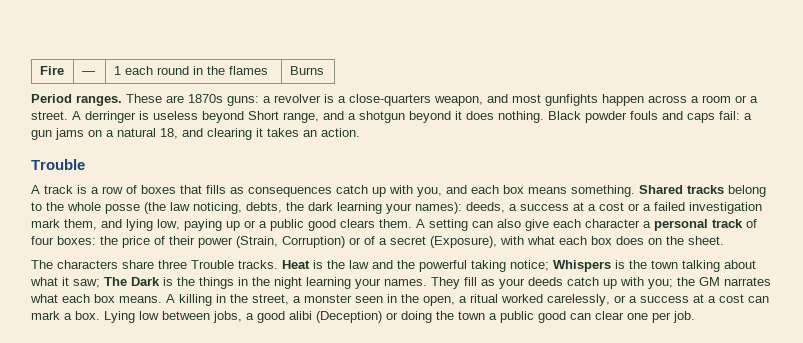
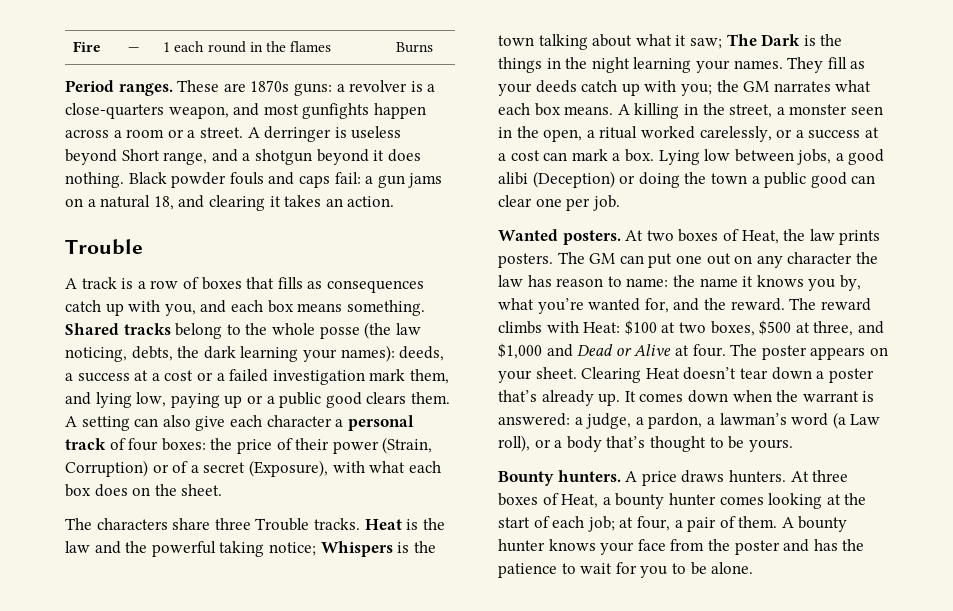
(695, 317) none -> [498,229,881,245] [498,252,878,268] [498,275,861,291] [498,298,871,314] [498,320,884,336] [498,343,888,360] [498,367,874,383] [498,390,875,406] [498,412,881,429] [498,435,793,452] [498,470,849,486] [498,493,867,509] [498,516,848,532] [498,539,865,555] [498,562,754,578] // Wanted posters. At two boxes of Heat, the law prints posters. The GM can put one out on any character the law has reason to name: the name it knows you by, what you’re wanted for, and the reward. The reward climbs with Heat: $100 at two boxes, $500 at three, and $1,000 and Dead or Alive at four. The poster appears on your sheet. Clearing Heat doesn’t tear down a poster that’s already up. It comes down when the warrant is answered: a judge, a pardon, a lawman’s word (a Law roll), or a body that’s thought to be yours. // Bounty hunters. A price draws hunters. At three boxes of Heat, a bounty hunter comes looking at the start of each job; at four, a pair of them. A bounty hunter knows your face from the poster and has the patience to wait for you to be alone.

